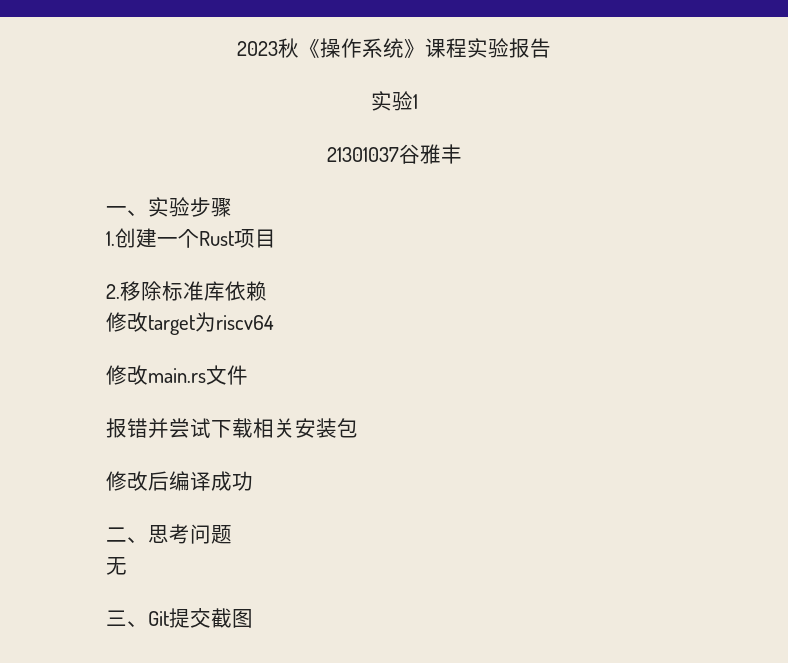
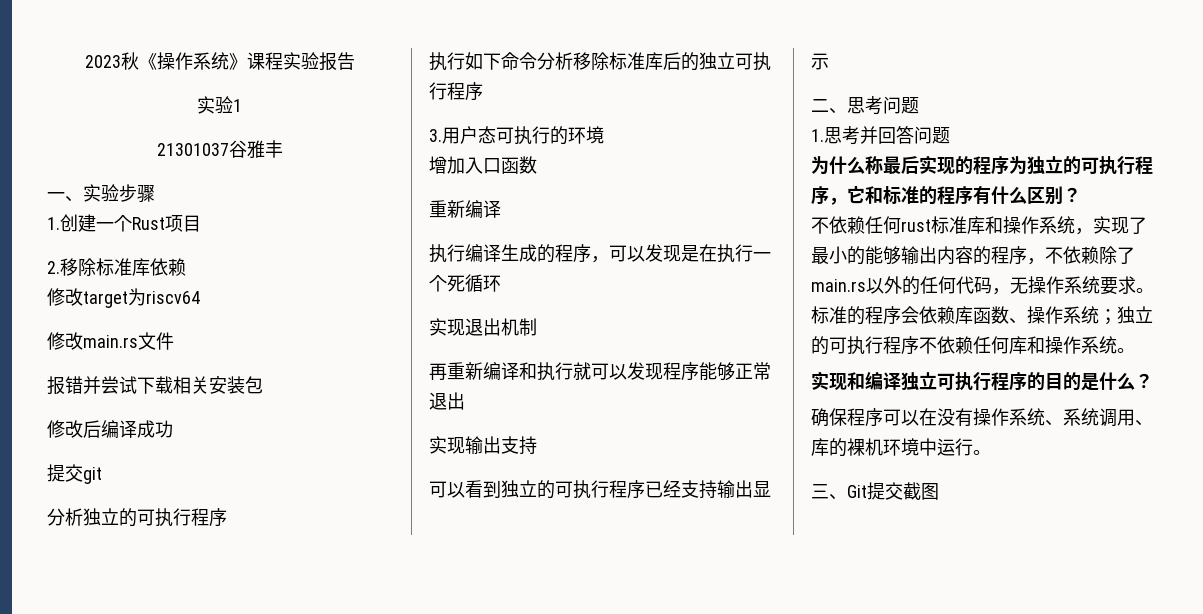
[106,524,232,544] [106,557,127,575] 二、思考问题 // 无 -> [47,464,102,484] [47,508,227,527] [429,52,771,71] [429,82,483,101] [429,126,604,145] [429,156,537,174] [429,200,501,218] [429,244,771,263] [429,274,501,292] [429,318,537,336] [429,362,771,381] [429,392,465,410] [429,436,537,455] [429,480,771,499] [811,53,829,70] [811,96,919,115] [811,126,950,145] [811,155,1153,175] [811,186,1081,205] [811,216,1147,235] [811,246,1135,265] [811,276,1154,295] [811,306,1153,325] [811,336,1135,355] [811,371,1153,391] [811,408,1153,427] [811,438,991,457] 提交git // 分析独立的可执行程序 // 执行如下命令分析移除标准库后的独立可执行程序 // 3.用户态可执行的环境 // 增加入口函数 // 重新编译 // 执行编译生成的程序，可以发现是在执行一个死循环 // 实现退出机制 // 再重新编译和执行就可以发现程序能够正常退出 // 实现输出支持 // 可以看到独立的可执行程序已经支持输出显示 // 二、思考问题 // 1.思考并回答问题 // 为什么称最后实现的程序为独立的可执行程序，它和标准的程序有什么区别？ // 不依赖任何rust标准库和操作系统，实现了最小的能够输出内容的程序，不依赖除了main.rs以外的任何代码，无操作系统要求。标准的程序会依赖库函数、操作系统；独立的可执行程序不依赖任何库和操作系统。 // 实现和编译独立可执行程序的目的是什么？ // 确保程序可以在没有操作系统、系统调用、库的裸机环境中运行。

